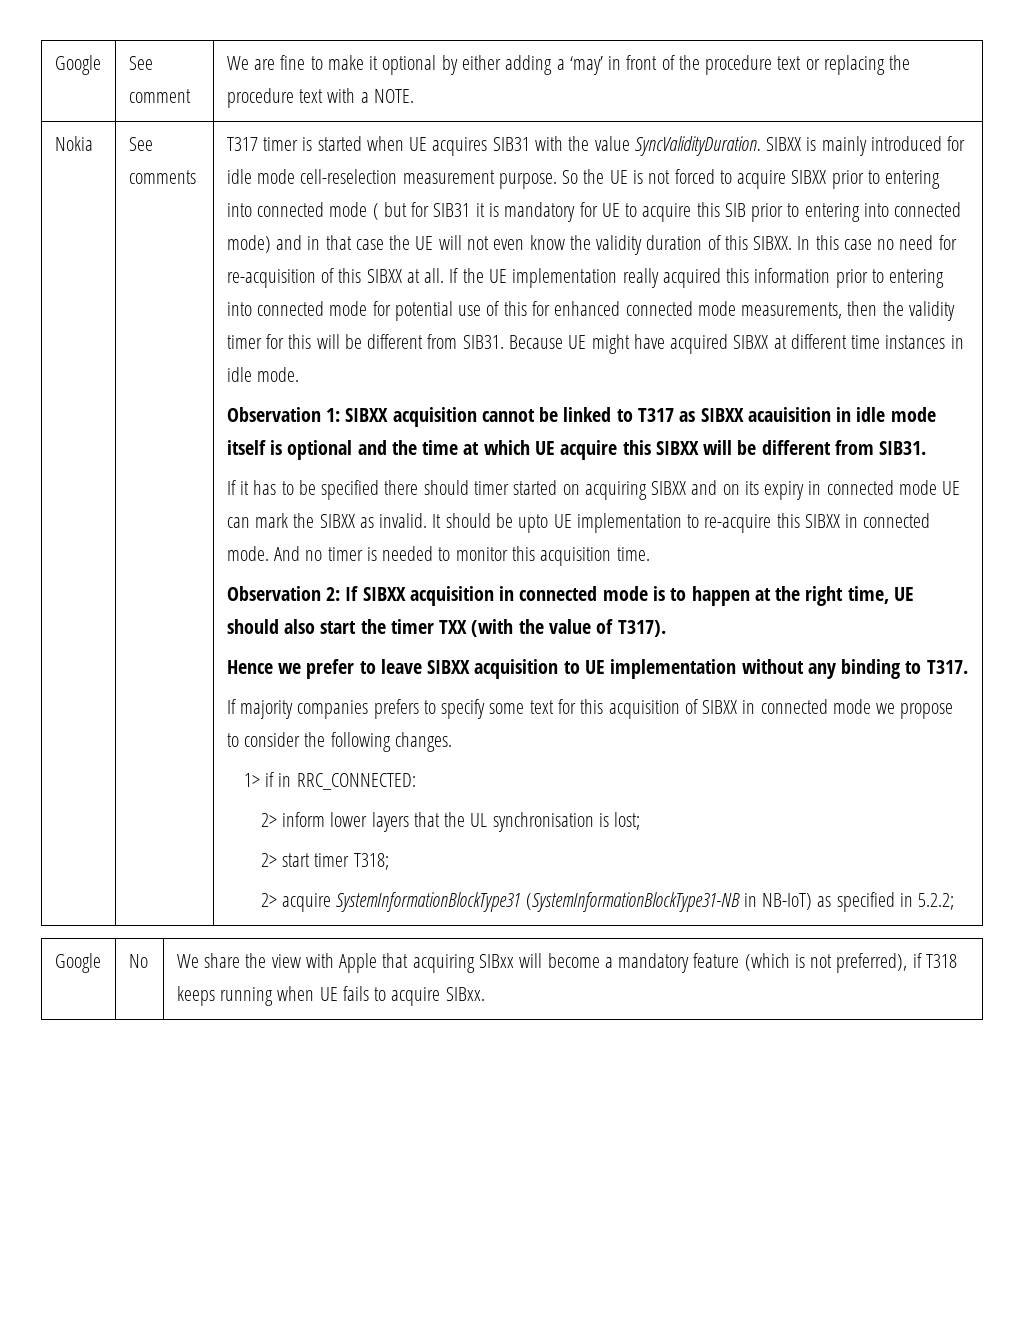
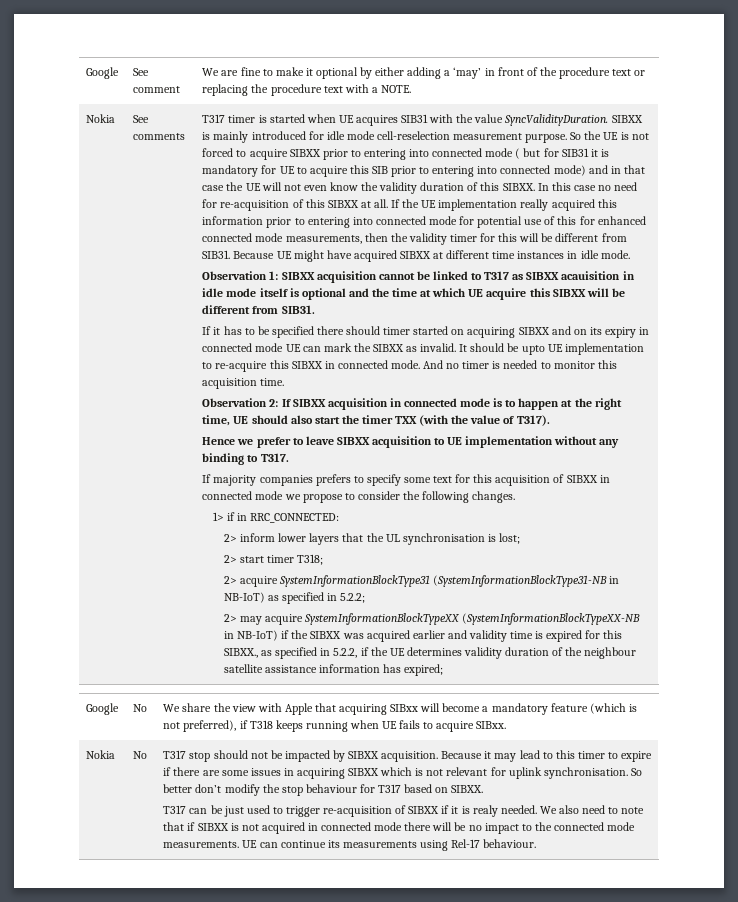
(955, 901) none -> [223,613,641,625] [223,630,623,642] [223,647,637,659] [223,664,444,676] // 2> may acquire SystemInformationBlockTypeXX (SystemInformationBlockTypeXX-NB in NB-IoT) if the SIBXX was acquired earlier and validity time is expired for this SIBXX., as specified in 5.2.2, if the UE determines validity duration of the neighbour satellite assistance information has expired;
(485, 994) none -> [86,750,116,759] [133,751,148,759] [163,750,653,762] [163,767,642,779] [163,784,484,796] [163,805,645,817] [163,822,636,834] [163,839,537,851] // Nokia | No | T317 stop should not be impacted by SIBXX acquisition. Because it may lead to this timer to expire if there are some issues in acquiring SIBXX which is not relevant for uplink synchronisation. So better don’t modify the stop behaviour for T317 based on SIBXX. // T317 can be just used to trigger re-acquisition of SIBXX if it is realy needed. We also need to note that if SIBXX is not acquired in connected mode there will be no impact to the connected mode measurements. UE can continue its measurements using Rel-17 behaviour.

